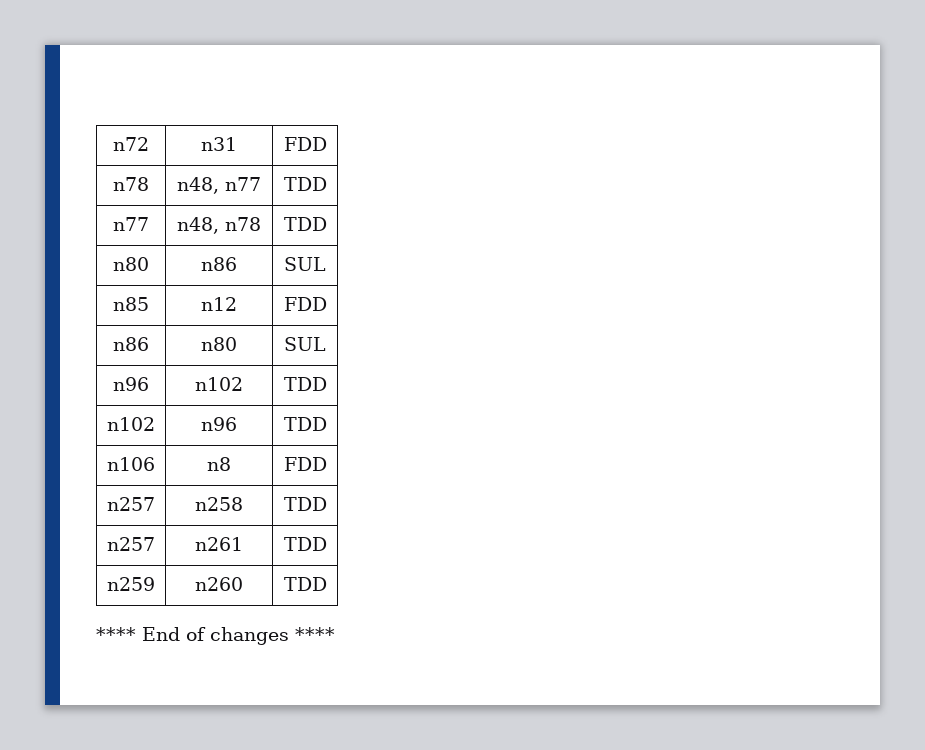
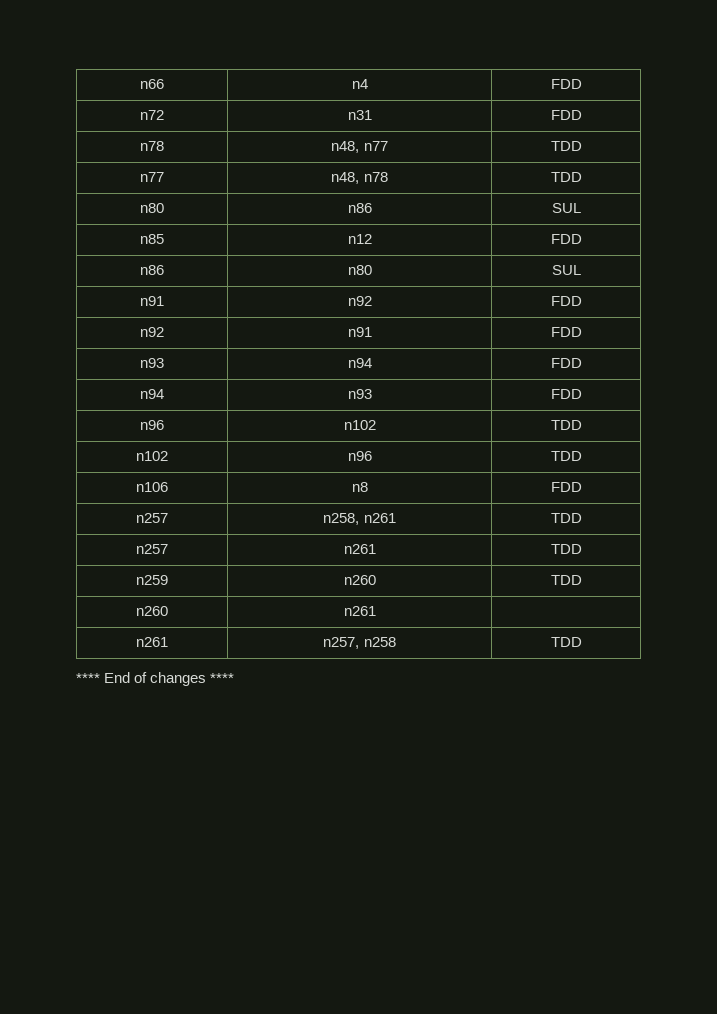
(113, 144) none -> [140,79,164,89] [351,79,368,89] [550,79,582,89] n66 | n4 | FDD //
(326, 344) none -> [140,296,164,306] [347,296,372,306] [550,296,582,306] [140,327,164,337] [347,327,372,337] [550,327,582,337] [140,358,164,368] [347,358,372,368] [550,358,582,368] [140,389,164,399] [347,389,372,399] [550,389,582,399] // n91 | n92 | FDD // n92 | n91 | FDD // n93 | n94 | FDD // n94 | n93 | FDD
[195,497,243,511] n258 -> [323,513,396,525] n258, n261
(327, 584) none -> [136,606,168,616] [343,606,376,616] [136,637,168,647] [323,637,396,649] [550,637,582,647] // n260 | n261 | // n261 | n257, n258 | TDD

